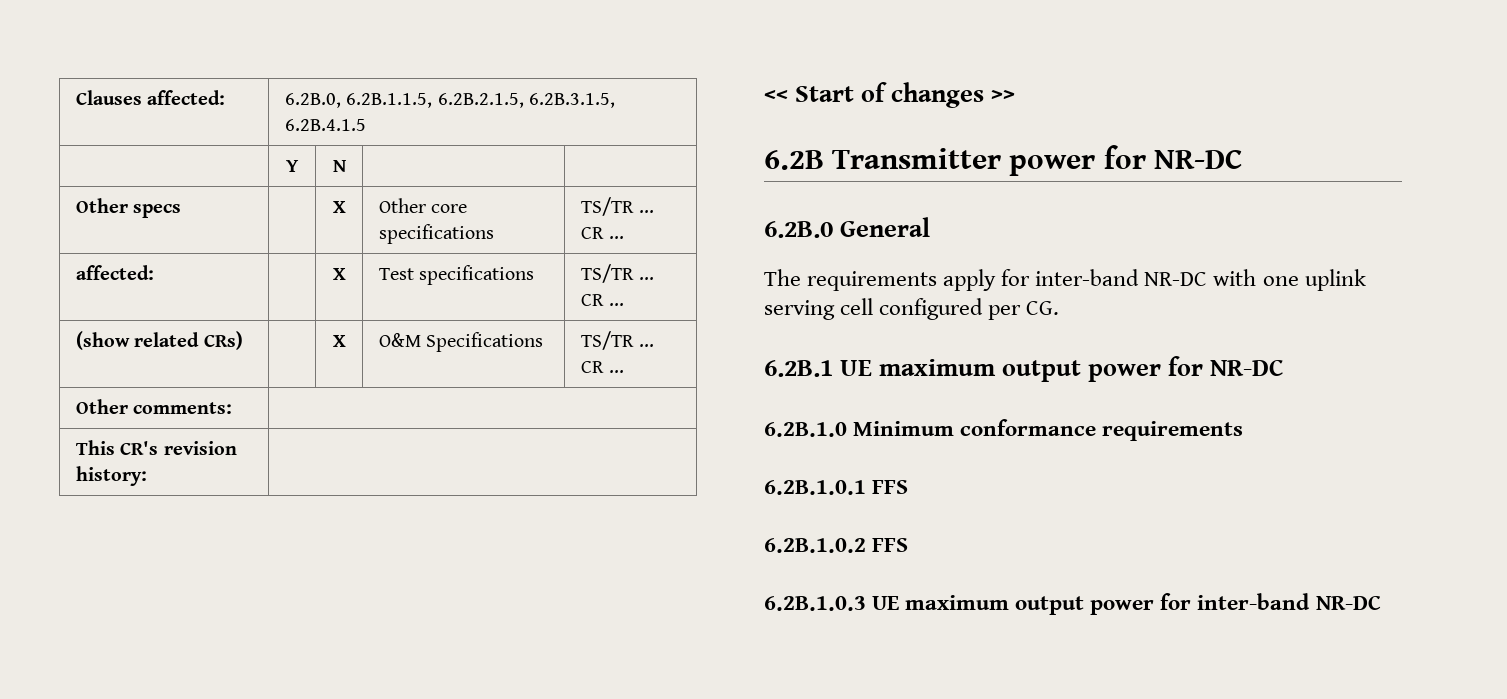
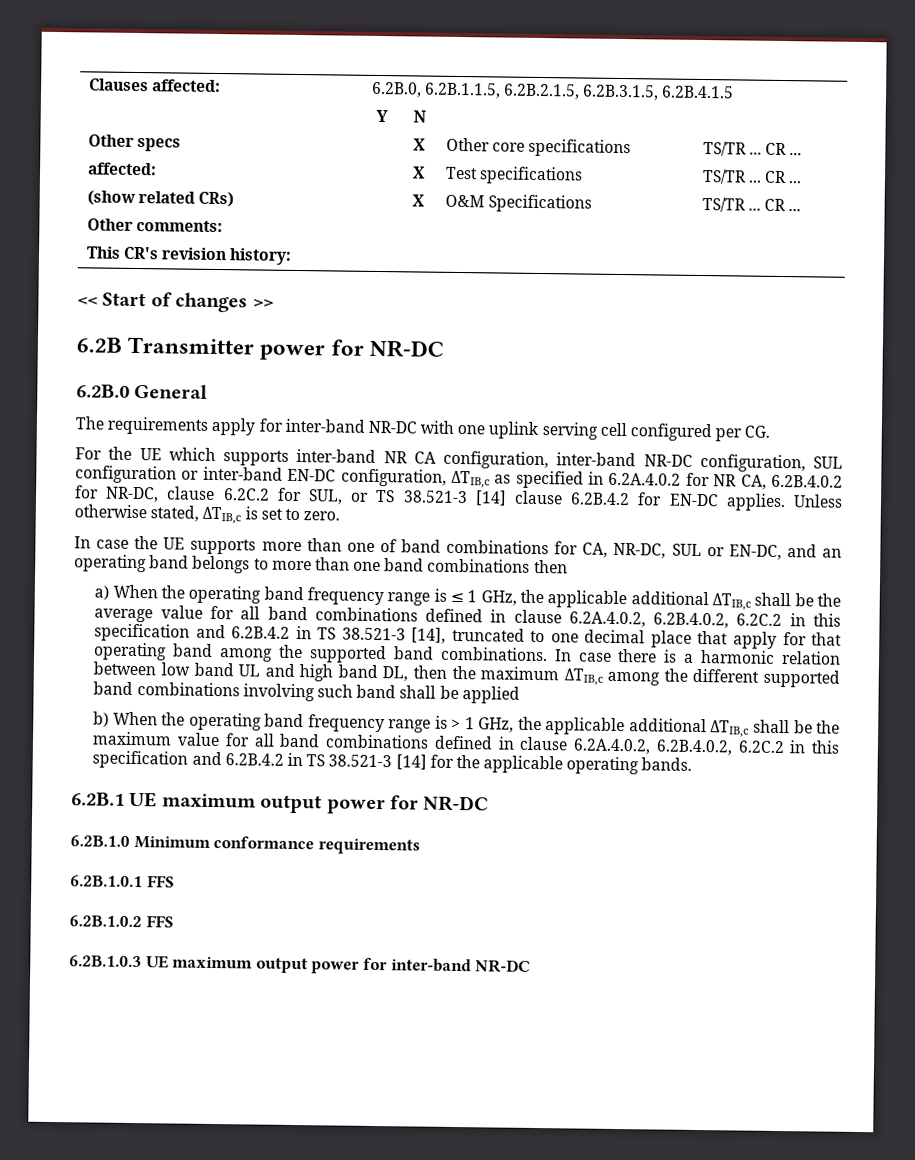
(1060, 308) none -> [75,446,843,473] [75,465,843,490] [74,485,843,512] [74,504,341,525] [74,535,842,561] [74,554,568,574] [94,584,841,611] [94,605,842,629] [94,623,842,649] [93,642,842,665] [93,661,841,688] [93,681,520,704] [93,711,841,738] [92,731,841,756] [92,750,693,775] // For the UE which supports inter-band NR CA configuration, inter-band NR-DC configuration, SUL configuration or inter-band EN-DC configuration, ΔTIB,c as specified in 6.2A.4.0.2 for NR CA, 6.2B.4.0.2 for NR-DC, clause 6.2C.2 for SUL, or TS 38.521-3 [14] clause 6.2B.4.2 for EN-DC applies. Unless otherwise stated, ΔTIB,c is set to zero. // In case the UE supports more than one of band combinations for CA, NR-DC, SUL or EN-DC, and an operating band belongs to more than one band combinations then // a) When the operating band frequency range is ≤ 1 GHz, the applicable additional ΔTIB,c shall be the average value for all band combinations defined in clause 6.2A.4.0.2, 6.2B.4.0.2, 6.2C.2 in this specification and 6.2B.4.2 in TS 38.521-3 [14], truncated to one decimal place that apply for that operating band among the supported band combinations. In case there is a harmonic relation between low band UL and high band DL, then the maximum ΔTIB,c among the different supported band combinations involving such band shall be applied // b) When the operating band frequency range is > 1 GHz, the applicable additional ΔTIB,c shall be the maximum value for all band combinations defined in clause 6.2A.4.0.2, 6.2B.4.0.2, 6.2C.2 in this specification and 6.2B.4.2 in TS 38.521-3 [14] for the applicable operating bands.

